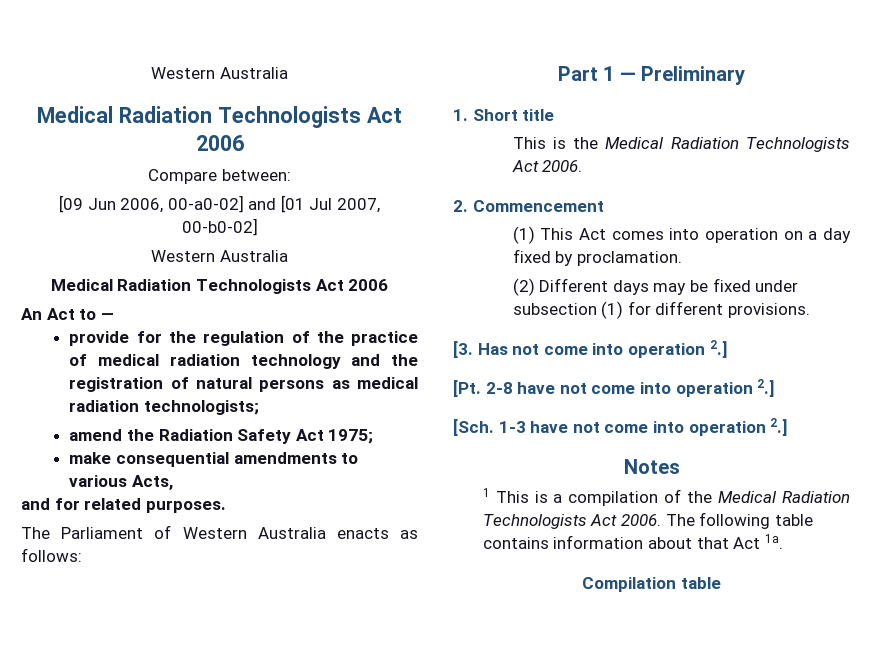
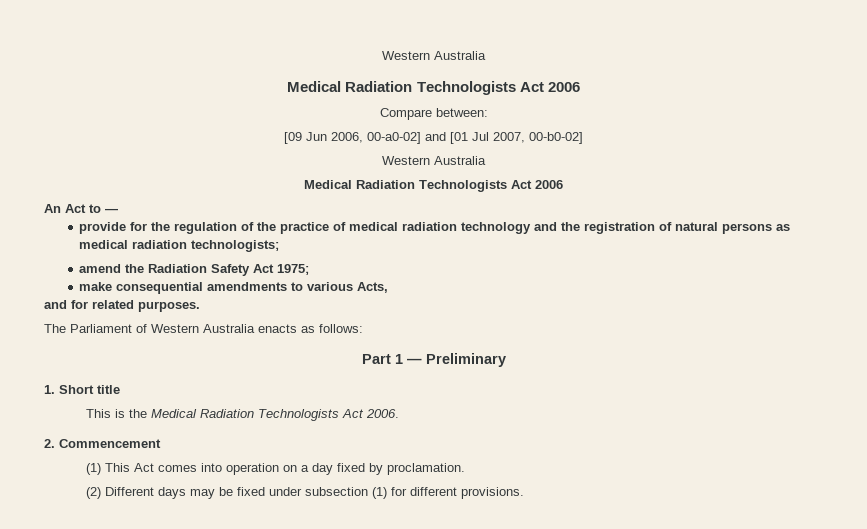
[453,340,727,358] [453,379,775,397] [453,418,788,436] [623,459,680,474] [482,488,850,506] [482,512,813,529] [482,534,783,549] [582,577,721,592] // [3. Has not come into operation 2.] // [Pt. 2-8 have not come into operation 2.] // [Sch. 1-3 have not come into operation 2.] // Notes // 1 This is a compilation of the Medical Radiation Technologists Act 2006. The following table contains information about that Act 1a. // Compilation table -> (525, 493) none

